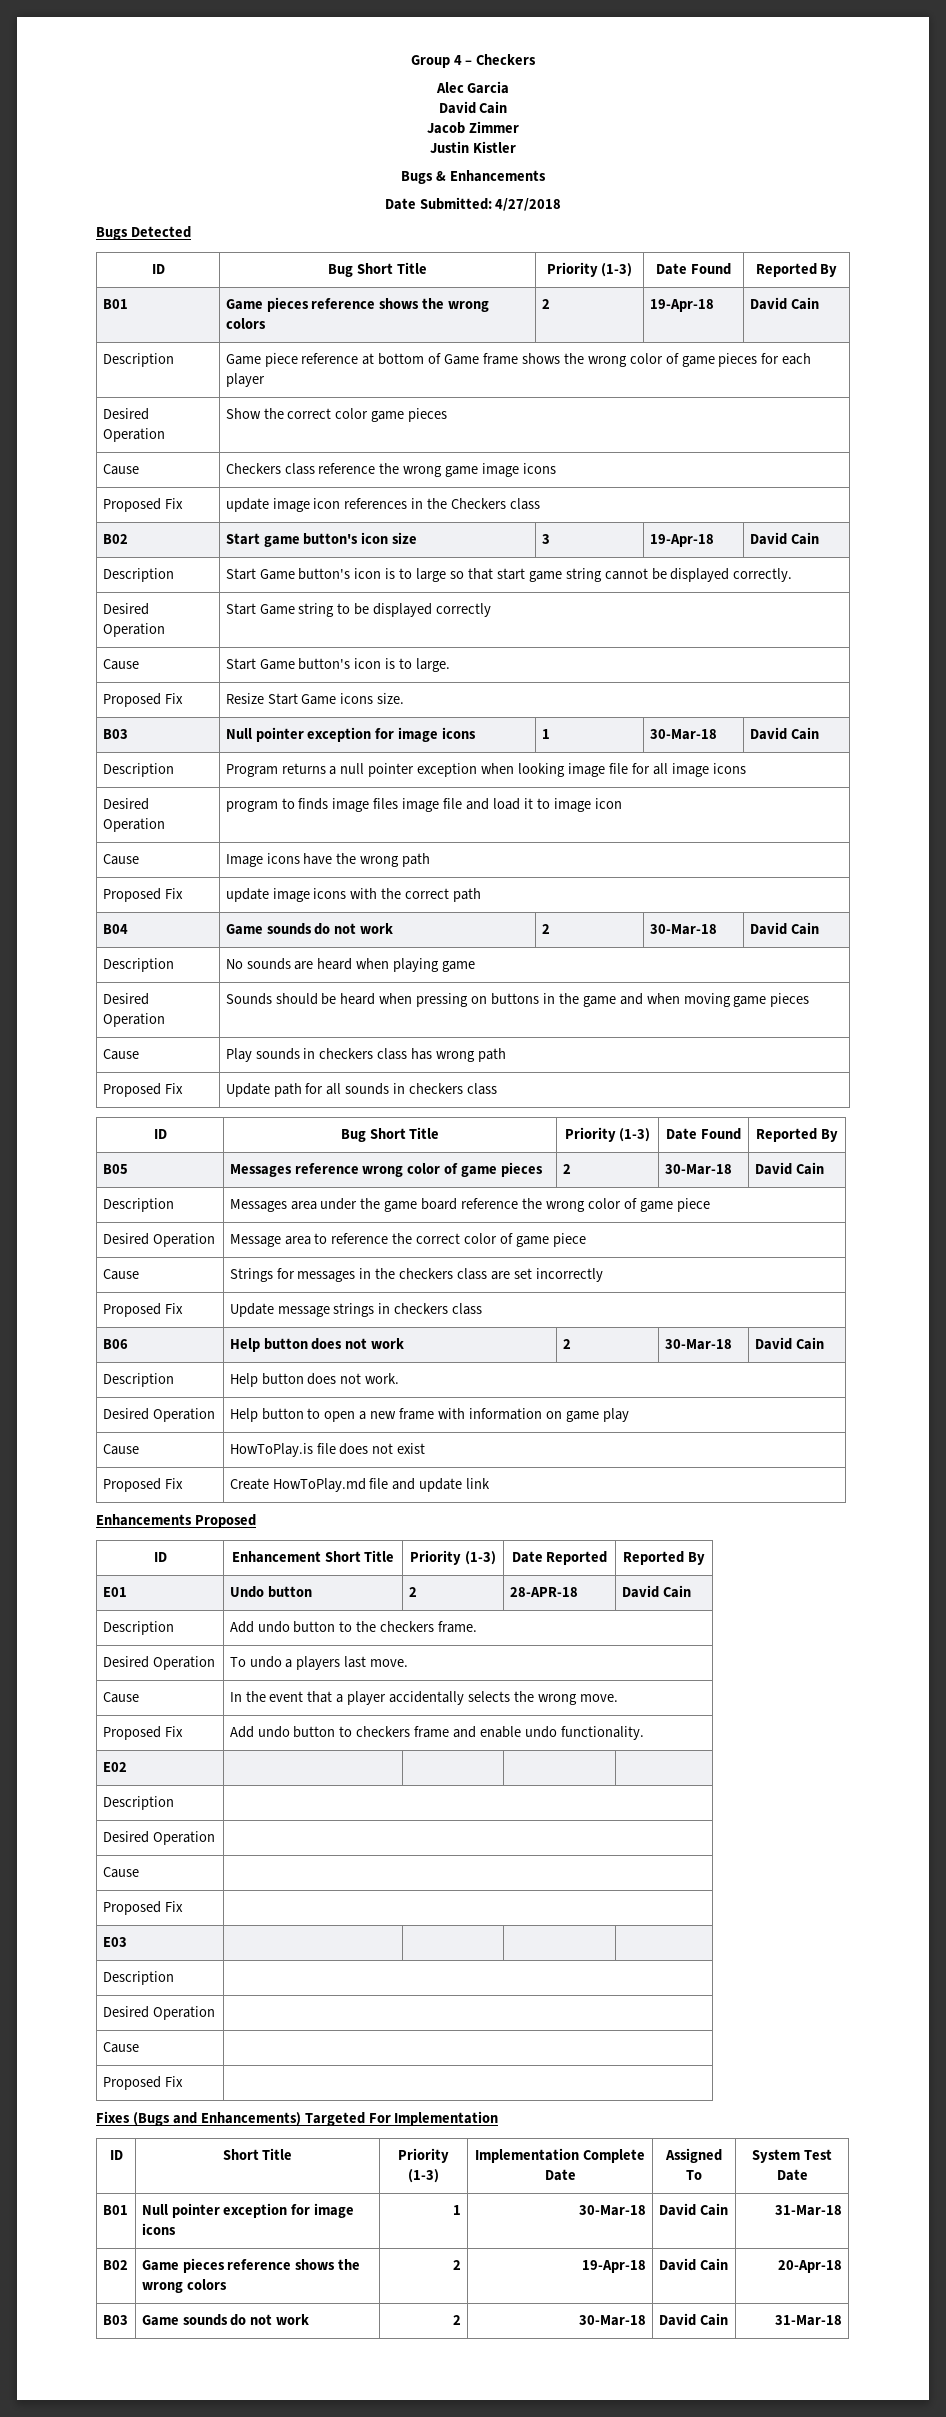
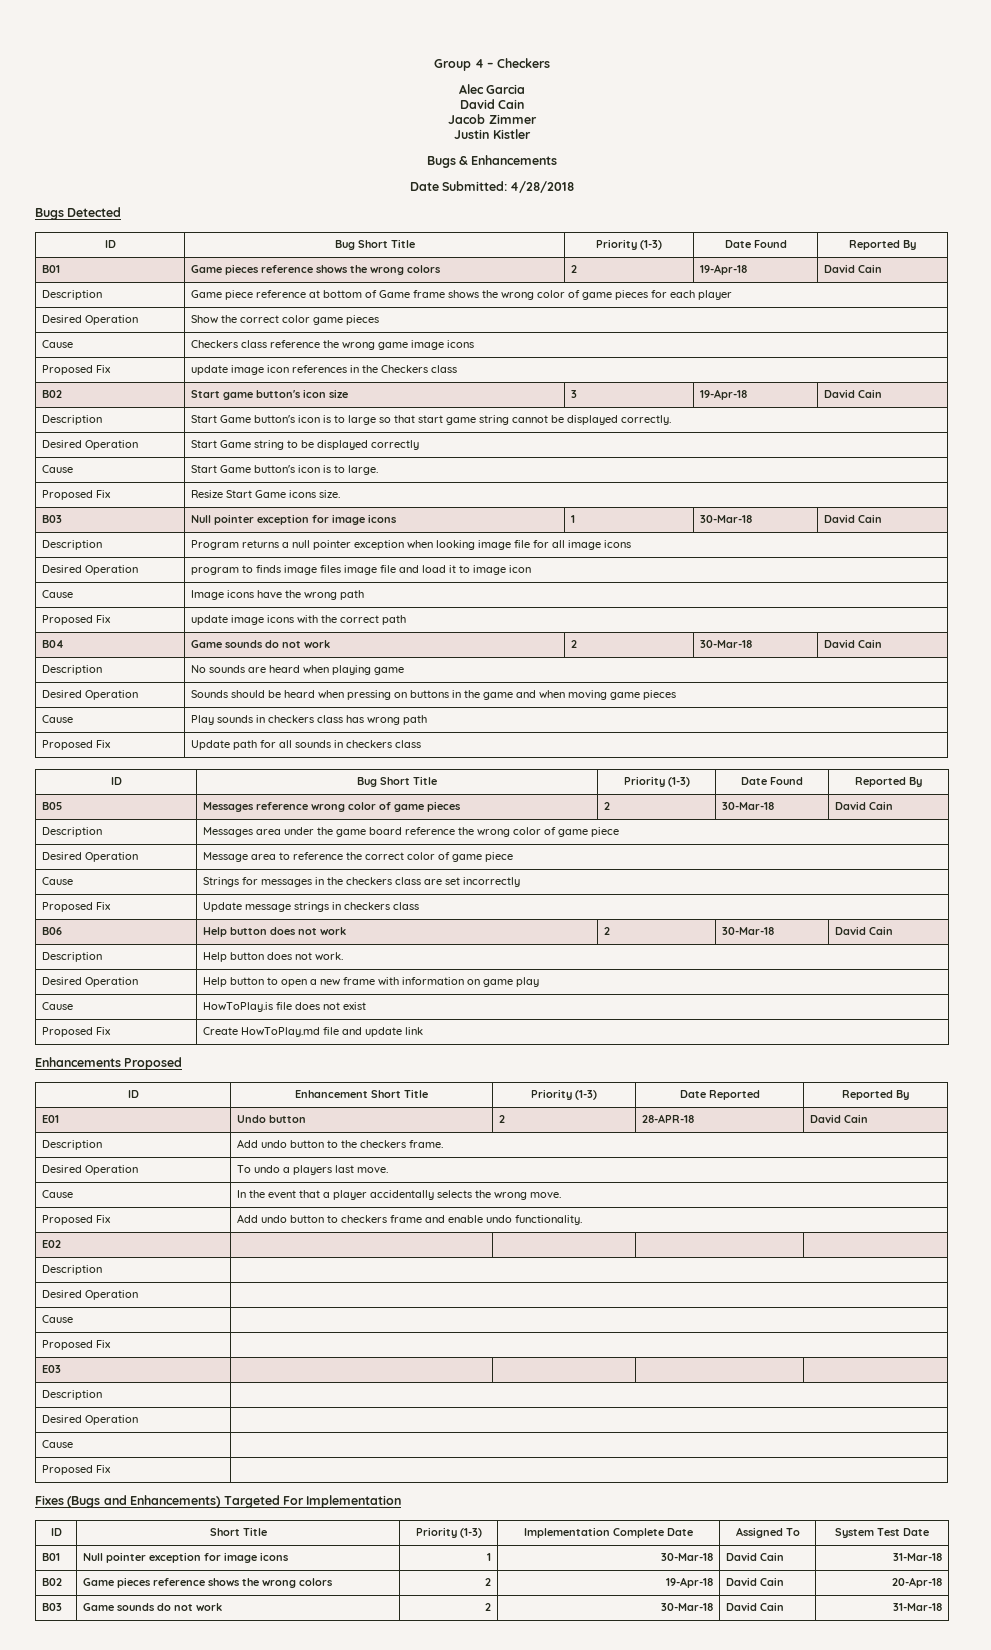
[495,198,562,211] 4/27/2018 -> [510,181,575,193] 4/28/2018

